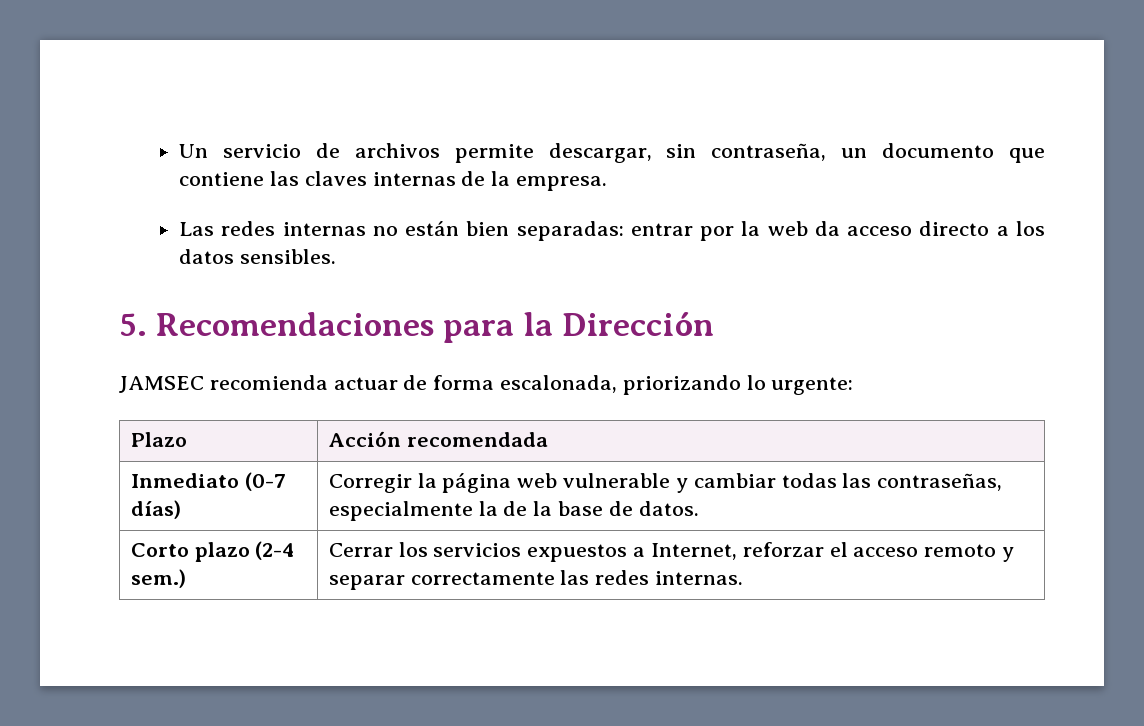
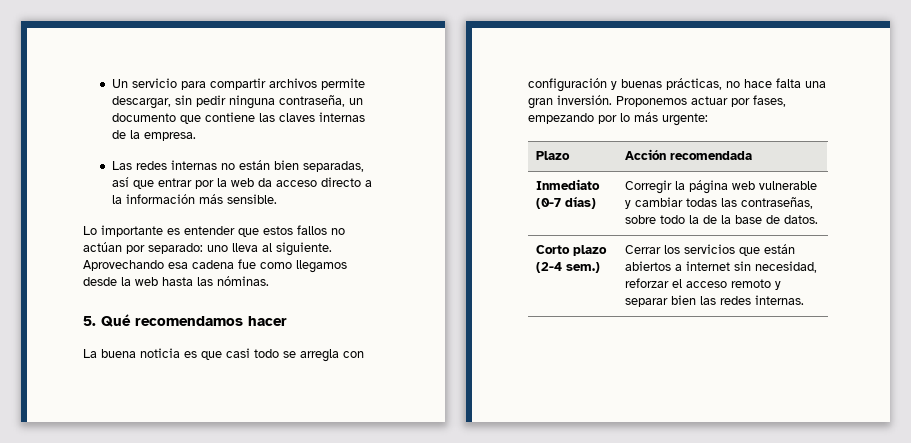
[315,143,340,158] de -> [181,78,267,90] para compartir
(697, 151) none -> [196,95,276,109] pedir ninguna
[516,221,624,241] separadas: -> [303,161,365,172] [112,177,155,189] separadas, así que
[1016,221,1045,236] [179,249,336,264] [119,312,715,343] [119,375,766,395] los datos sensibles. // 5. Recomendaciones para la Dirección // JAMSEC recomienda actuar de forma escalonada, priorizando lo -> [112,194,278,204] [83,225,345,237] [83,242,332,256] [83,259,347,273] [83,276,269,286] [83,314,287,327] [83,348,364,362] [528,78,826,92] [528,95,786,109] [528,112,658,124] la información más sensible. // Lo importante es entender que estos fallos no actúan por separado: uno lleva al siguiente. Aprovechando esa cadena fue como llegamos desde la web hasta las nóminas. // 5. Qué recomendamos hacer // La buena noticia es que casi todo se arregla con configuración y buenas prácticas, no hace falta una gran inversión. Proponemos actuar por fases, empezando por lo más
[328,501,473,521] especialmente -> [625,215,686,224] sobre todo
[527,543,737,562] expuestos a Internet, -> [739,244,796,256] [625,261,818,273] que están abiertos a internet sin necesidad,
[410,572,555,585] correctamente -> [671,295,697,305] bien

